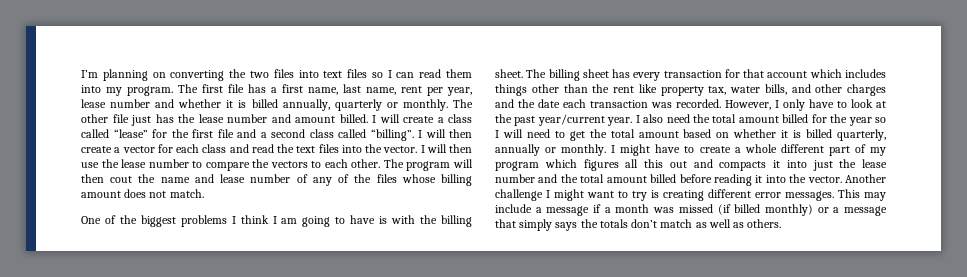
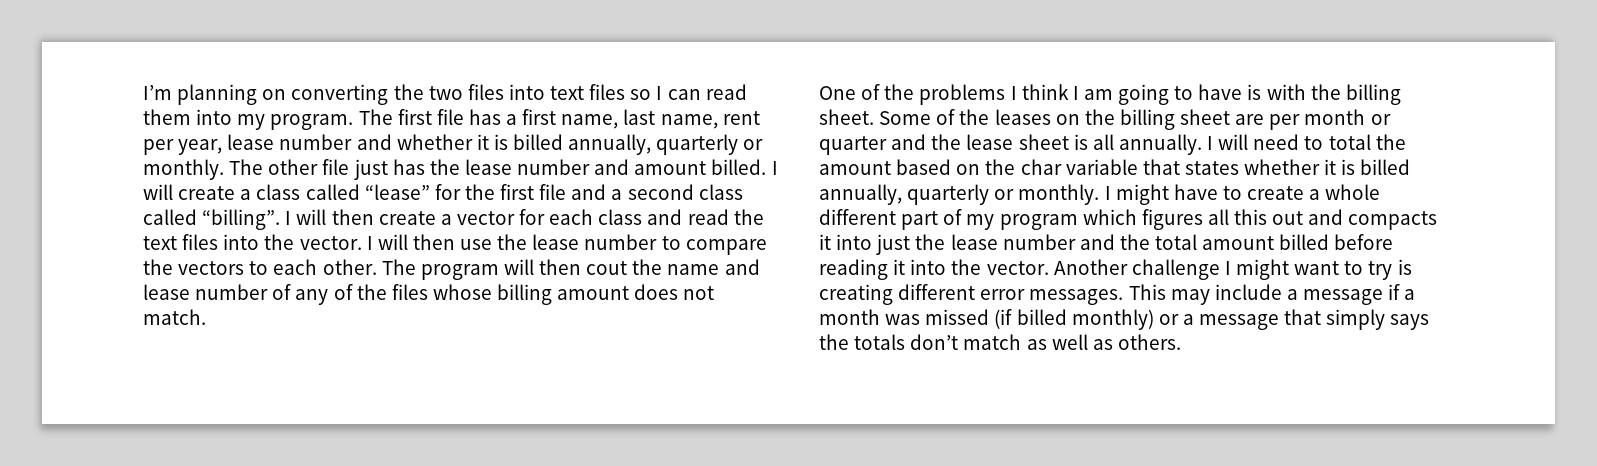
[140,215,176,227] biggest -> (915, 92) none
[526,69,886,81] [495,84,886,96] [495,99,886,111] [495,114,886,126] [495,129,886,141] [495,144,540,156] The billing sheet has every transaction for that account which includes things other than the rent like property tax, water bills, and other charges and the date each transaction was recorded. However, I only have to look at the past year/current year. I also need the total amount billed for the year so I will need to get the total amount based on whether it is billed quarterly, annually -> [879,109,1391,130] [819,134,1406,155] [819,159,1411,175] [819,184,990,205] Some of the leases on the billing sheet are per month or quarter and the lease sheet is all annually. I will need to total the amount based on the char variable that states whether it is billed annually, quarterly

